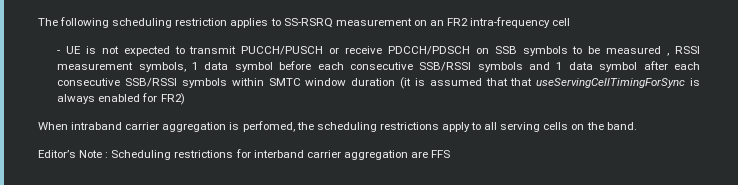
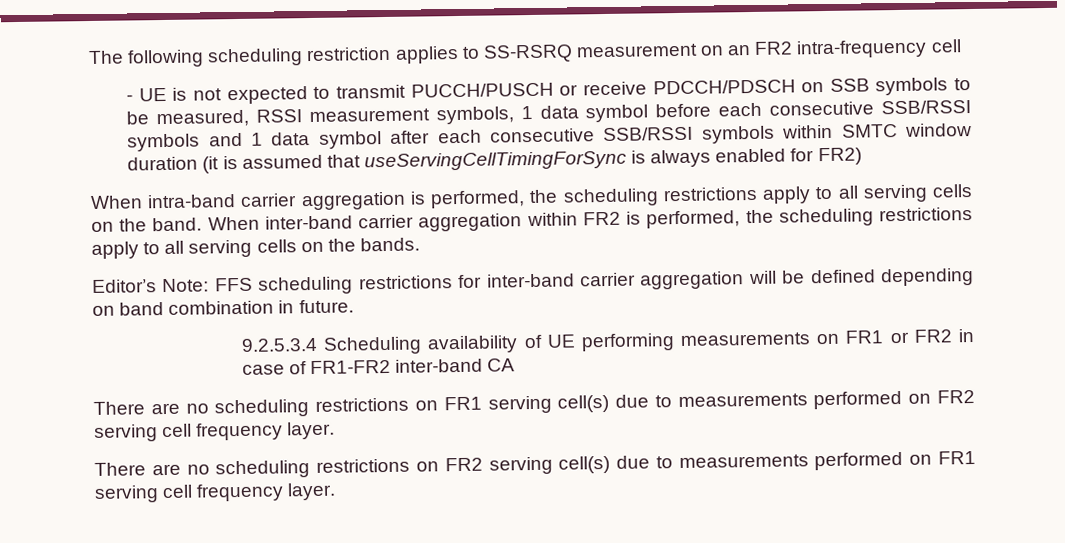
[606,46,670,56] measured , -> [156,109,250,128] measured,
[510,78,533,86] that -> (361, 161) none
[71,122,123,130] intraband -> [147,194,237,209] intra-band
[242,121,295,132] perfomed, -> [430,190,526,209] performed,
[38,150,172,160] // Editor’s Note : Scheduling -> [207,206,974,232] [91,237,420,259] [92,276,354,295] When inter-band carrier aggregation within FR2 is performed, the scheduling restrictions apply to all serving cells on the bands. // Editor’s Note: FFS scheduling
[253,150,451,160] interband carrier aggregation are FFS -> [486,268,974,290] [92,299,354,316] [240,328,976,355] [241,358,516,375] [93,389,976,418] [94,421,336,442] [94,450,977,479] [94,482,337,503] inter-band carrier aggregation will be defined depending on band combination in future. // 9.2.5.3.4 Scheduling availability of UE performing measurements on FR1 or FR2 in case of FR1-FR2 inter-band CA // There are no scheduling restrictions on FR1 serving cell(s) due to measurements performed on FR2 serving cell frequency layer. // There are no scheduling restrictions on FR2 serving cell(s) due to measurements performed on FR1 serving cell frequency layer.

